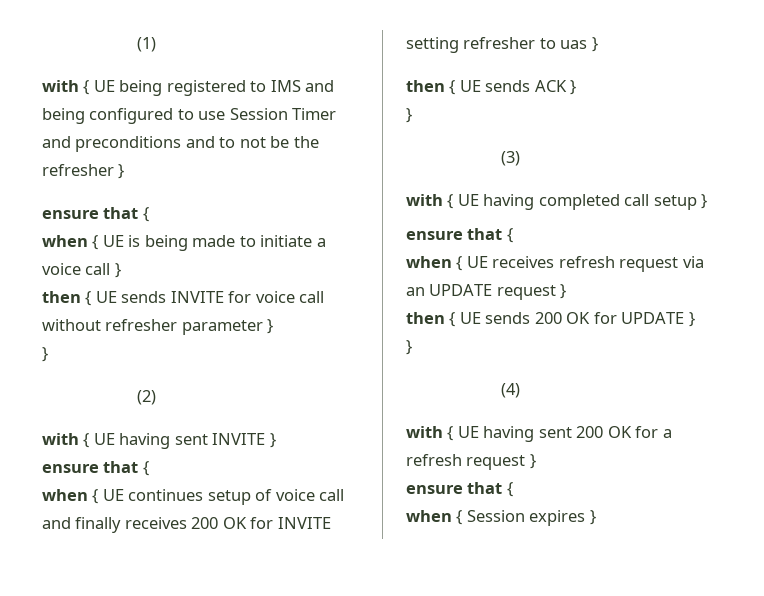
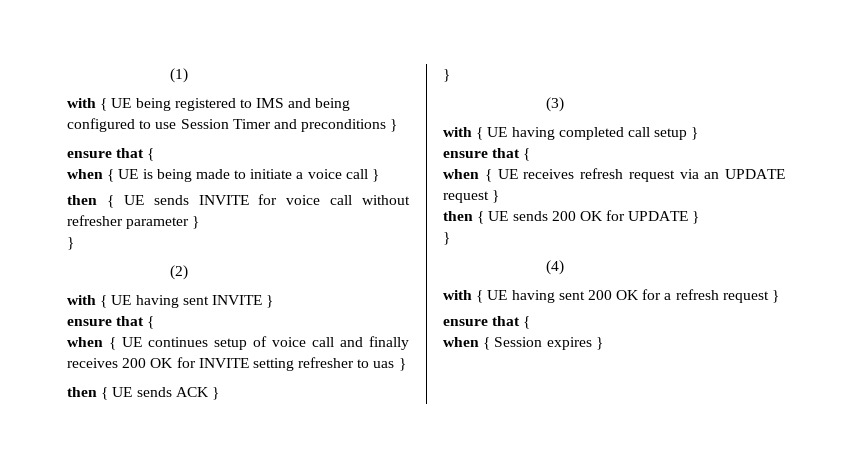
[185,136,319,148] [42,164,114,176] and to not be the refresher -> (387, 125) none

